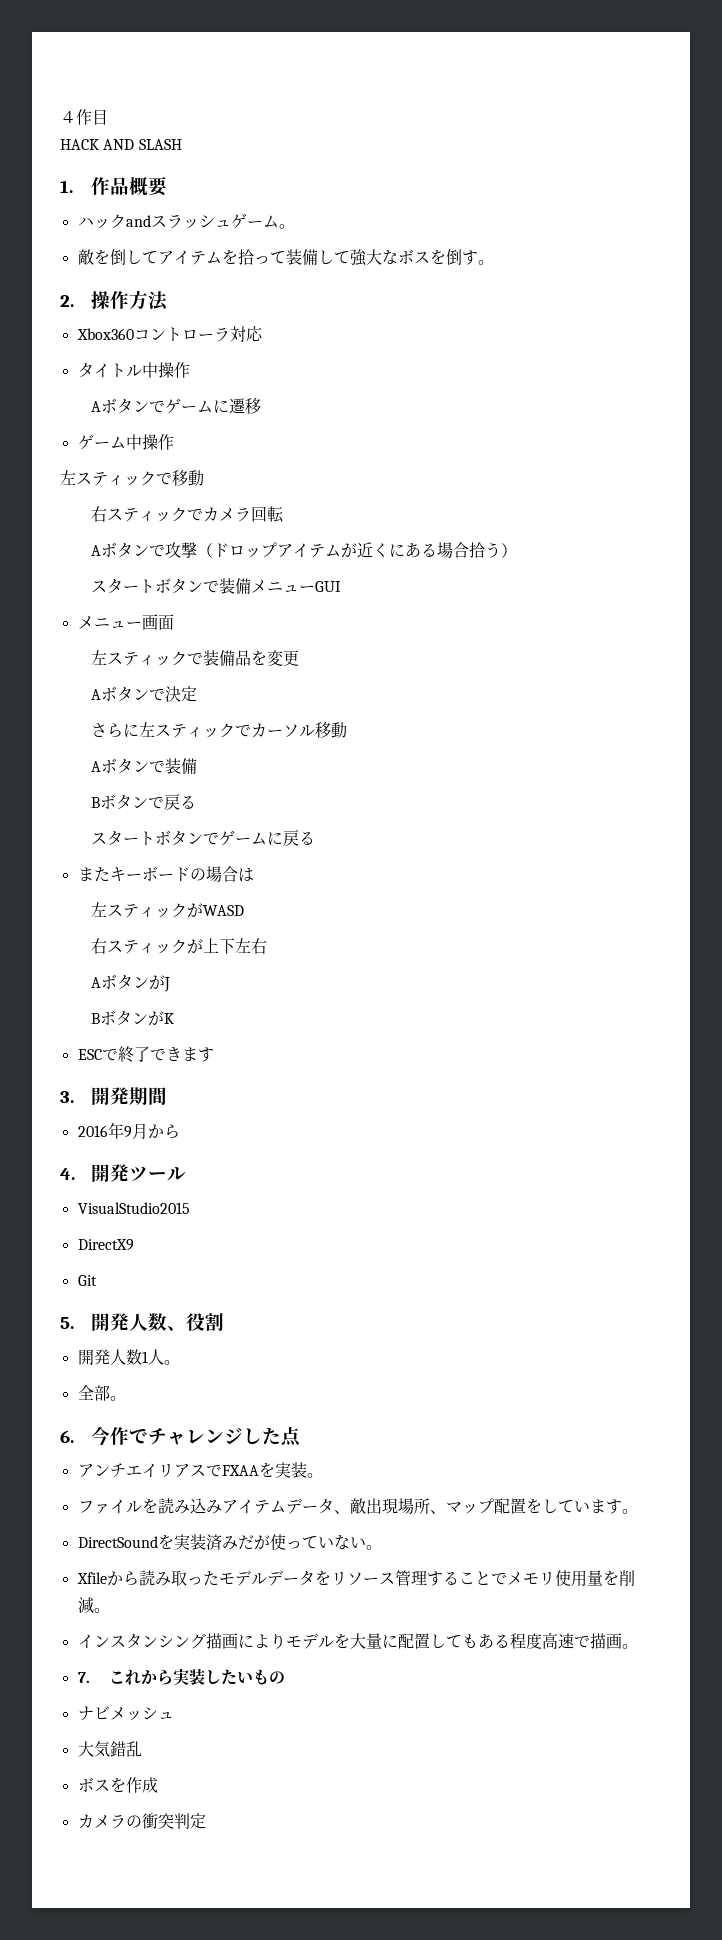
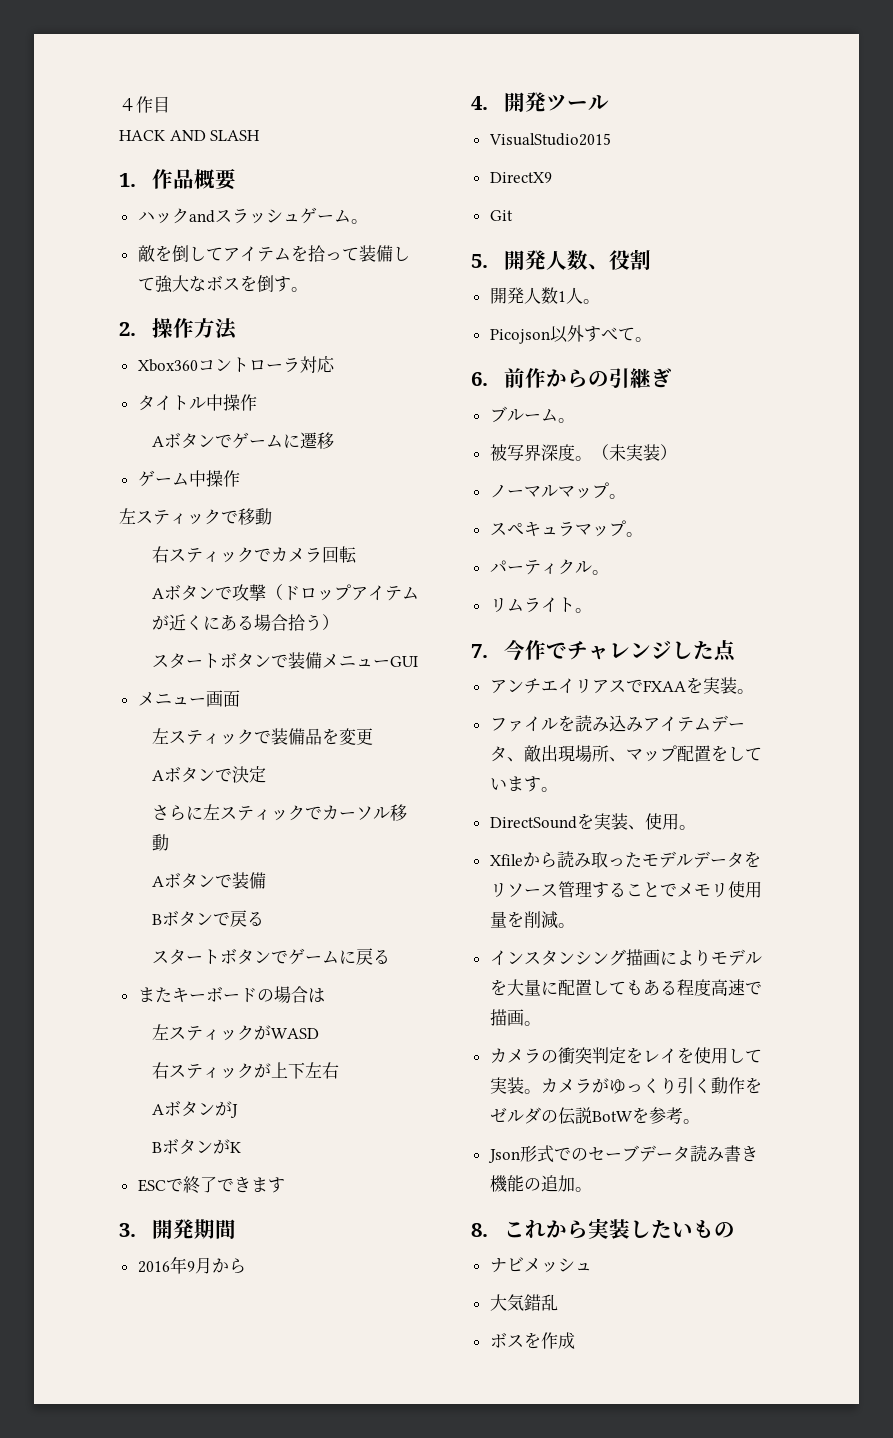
[77,1385,126,1401] [60,1430,74,1443] 全部。 // 6. -> [489,325,652,344] [471,368,672,389] [489,406,575,423] [489,444,677,461] [489,482,626,499] [489,520,643,537] [489,559,609,575] [489,597,592,613] [471,644,488,658] Picojson以外すべて。 // 6.前作からの引継ぎ // ブルーム。 // 被写界深度。（未実装） // ノーマルマップ。 // スペキュラマップ。 // パーティクル。 // リムライト。 // 7.
[205,1534,366,1550] 済みだが使っていない -> [627,813,679,830] 、使用
[77,1672,90,1683] 7. -> [489,1047,762,1064] [489,1077,762,1094] [489,1107,700,1125] [487,1145,758,1163] [489,1175,592,1192] [471,1223,488,1237] カメラの衝突判定をレイを使用して実装。カメラがゆっくり引く動作をゼルダの伝説BotWを参考。 // Json形式でのセーブデータ読み書き機能の追加。 // 8.
[77,1813,206,1830] // カメラの衝突判定 -> (575, 1340) none

